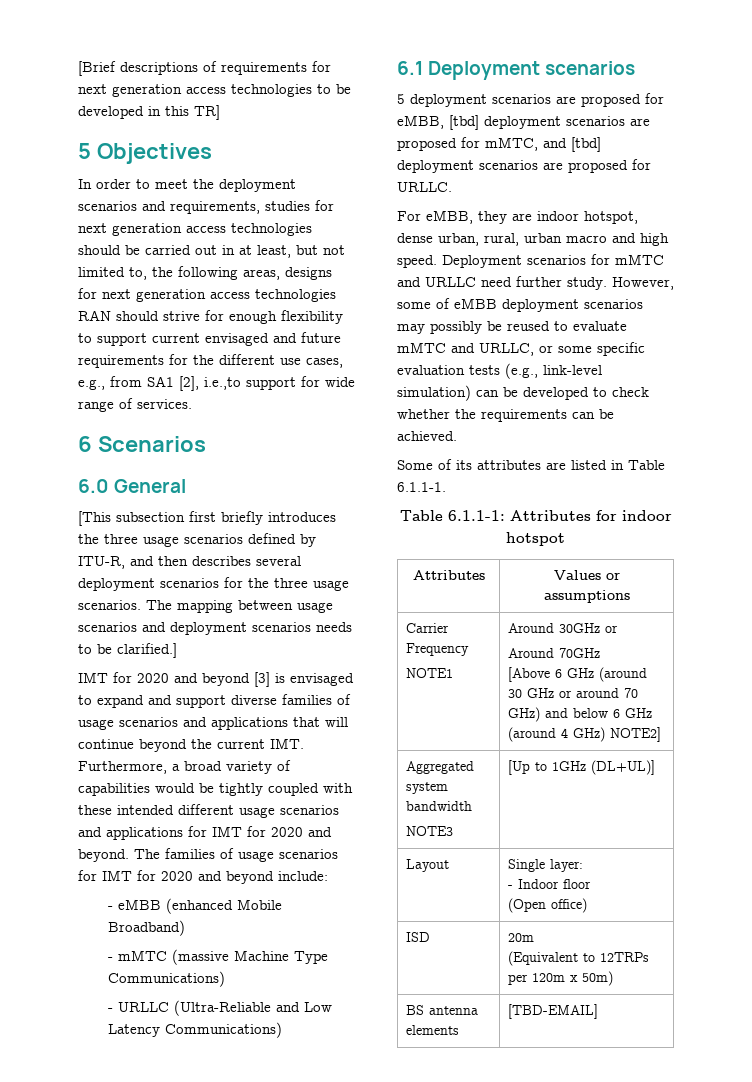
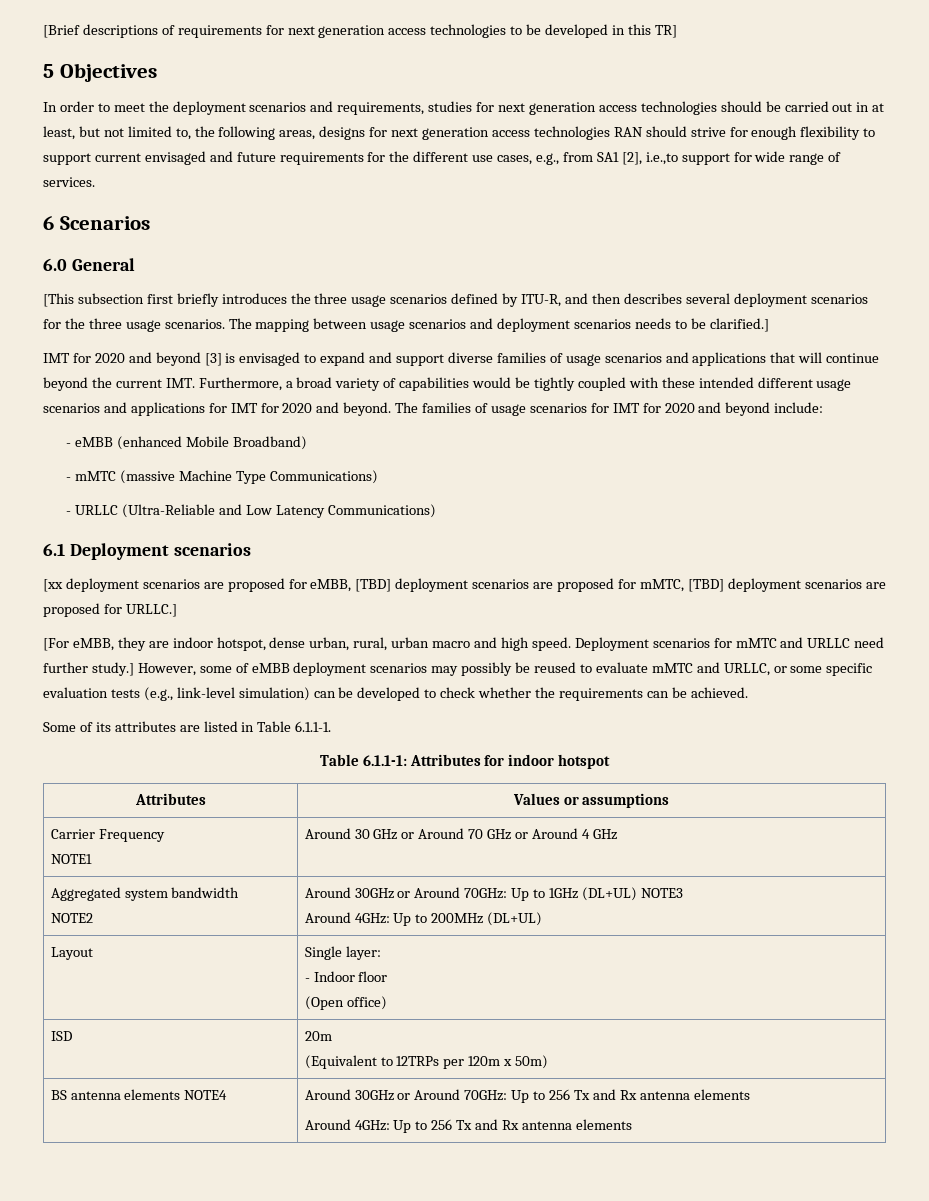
[397,94,405,104] 5 -> [43,579,63,592] [xx
[449,115,479,130] [tbd] -> [355,579,392,592] [TBD]
[543,137,601,152] [397,159,651,173] [397,182,452,192] [397,211,421,221] and [tbd] deployment scenarios are proposed for URLLC. // For -> [687,578,886,592] [43,603,177,617] [43,638,69,651] [TBD] deployment scenarios are proposed for URLLC.] // [For
[567,277,607,290] study. -> [91,662,134,676] study.]
[559,623,619,633] [508,648,601,658] [508,667,648,682] [508,688,639,698] [508,707,653,722] [508,727,662,742] [406,761,475,774] [406,782,449,794] [406,801,473,811] [406,826,454,836] [508,760,656,775] 30GHz or // Around 70GHz // [Above 6 GHz (around 30 GHz or around 70 GHz) and below 6 GHz (around 4 GHz) NOTE2] // Aggregated system bandwidth // NOTE3 | [Up to 1GHz (DL+UL)] -> [354,828,617,840] [50,887,240,901] [50,913,93,923] [304,887,683,901] [304,912,543,926] 30 GHz or Around 70 GHz or Around 4 GHz // Aggregated system bandwidth // NOTE2 | Around 30GHz or Around 70GHz: Up to 1GHz (DL+UL) NOTE3 // Around 4GHz: Up to 200MHz (DL+UL)
[508,1004,599,1019] | [TBD-EMAIL] -> [184,1090,228,1100] [304,1089,750,1103] [304,1119,632,1133] NOTE4 | Around 30GHz or Around 70GHz: Up to 256 Tx and Rx antenna elements // Around 4GHz: Up to 256 Tx and Rx antenna elements

